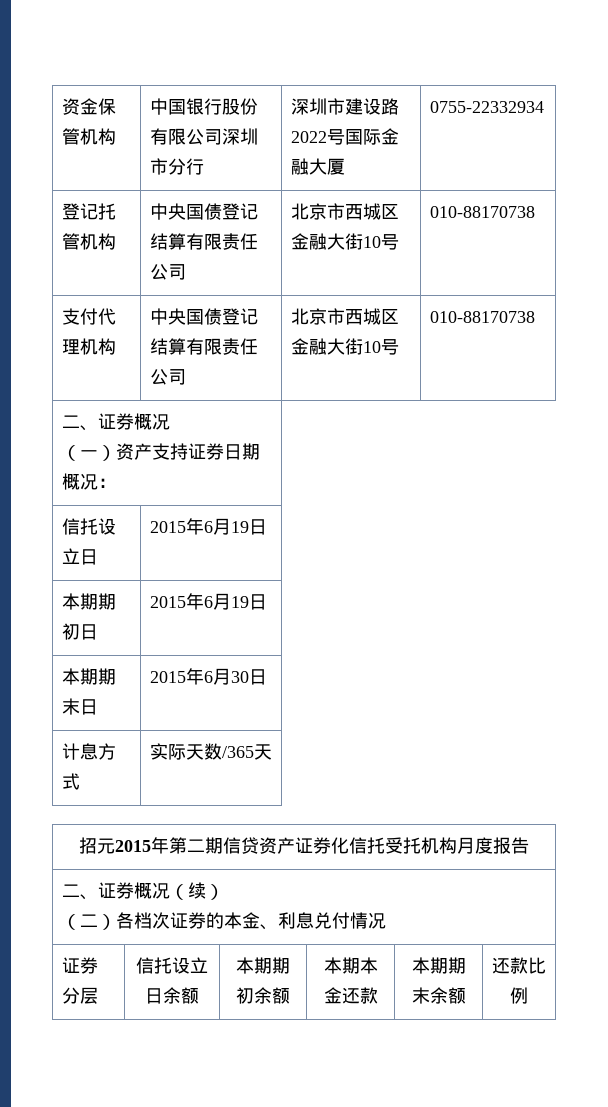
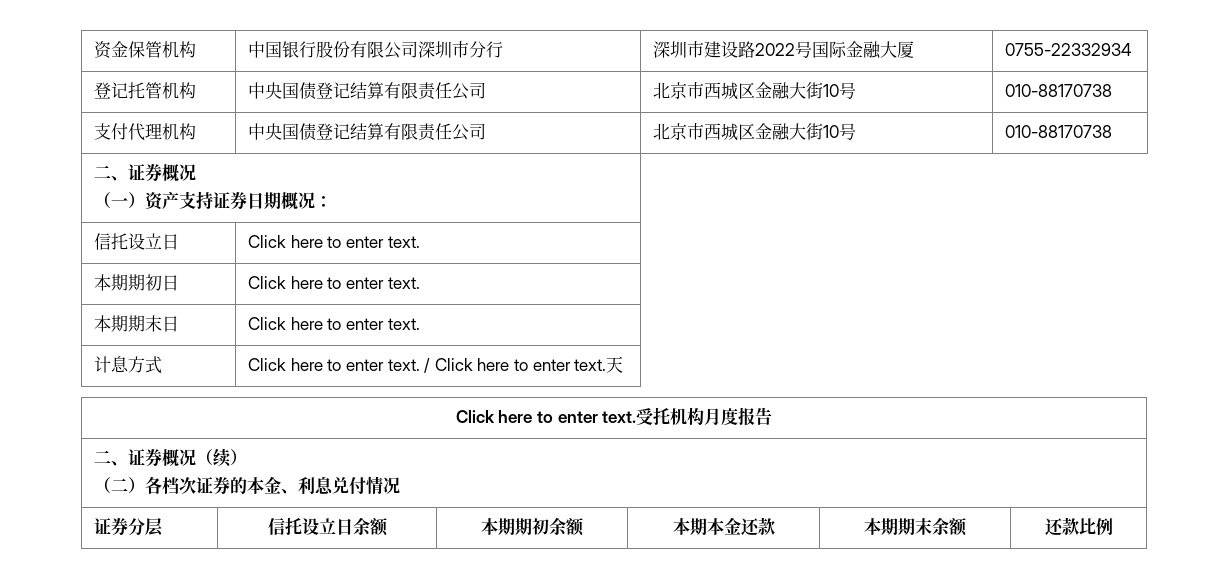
[149,518,267,535] [61,593,116,610] [61,623,98,640] [149,593,267,610] [61,668,116,685] [61,698,98,715] [149,668,267,685] [61,743,116,760] [61,773,80,790] [149,743,272,760] [79,837,385,854] 2015年6月19日 // 本期期初日 | 2015年6月19日 // 本期期末日 | 2015年6月30日 // 计息方式 | 实际天数/365天 // 招元2015年第二期信贷资产证券化信托 -> [248,235,420,248] [94,274,180,291] [248,276,420,289] [94,315,180,332] [248,317,420,330] [94,356,163,374] [248,356,624,373] [455,410,637,423] Click here to enter text. // 本期期初日 | Click here to enter text. // 本期期末日 | Click here to enter text. // 计息方式 | Click here to enter text. / Click here to enter text.天 // Click here to enter text.

